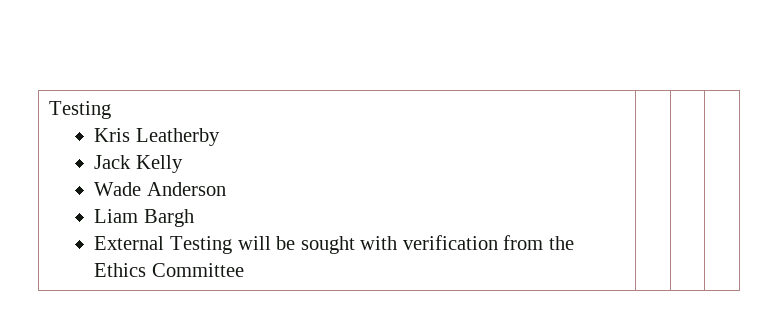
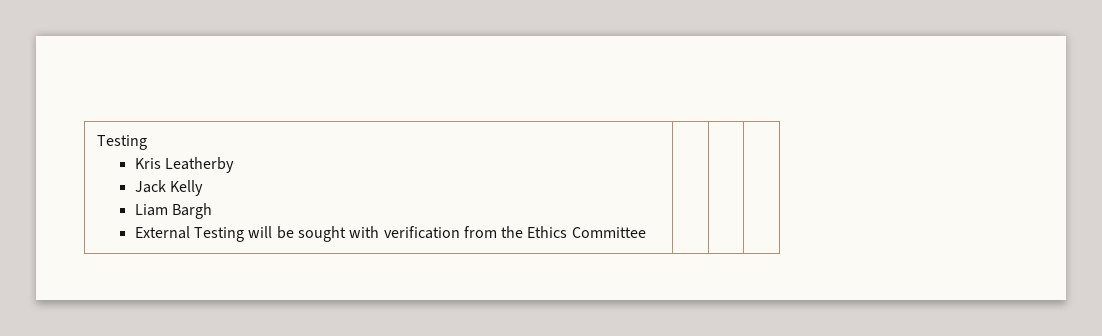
[94,182,227,196] // Wade Anderson -> (203, 188) none

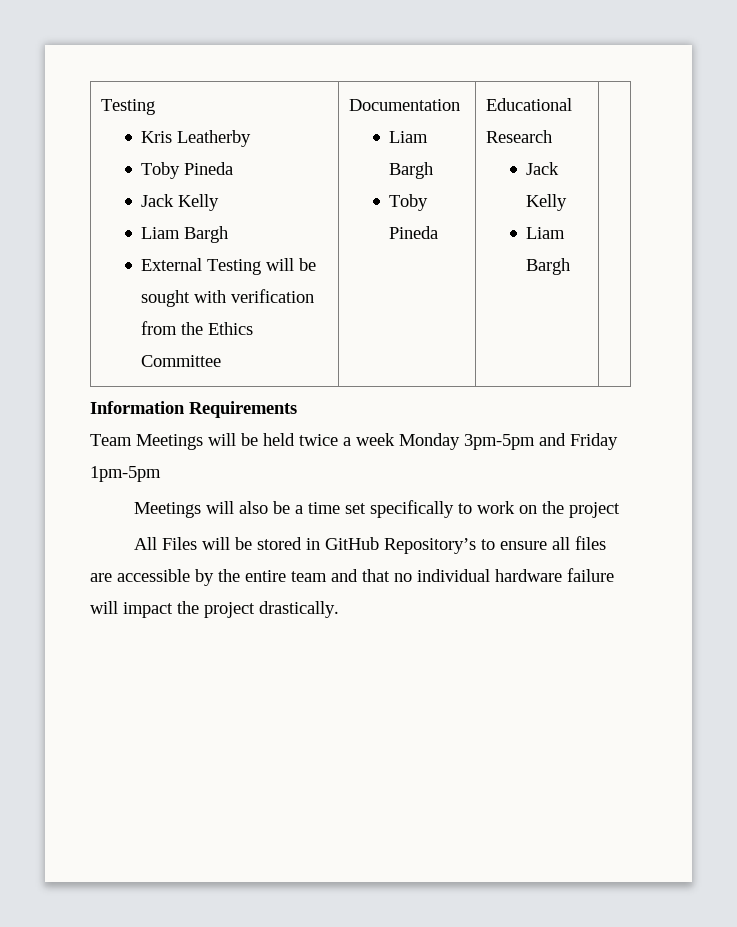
(234, 165) none -> [141,162,234,179] // Toby Pineda
(646, 232) | | -> [349,99,461,111] [389,131,429,143] [389,162,434,179] [389,194,429,211] [389,226,439,239] [486,98,573,111] [486,130,553,143] [526,162,560,175] [526,194,568,211] [526,227,566,239] [526,258,571,275] [90,401,297,418] [90,433,618,450] [90,466,161,482] [134,500,621,518] [134,536,607,554] [90,568,614,586] [90,601,339,618] Documentation // Liam Bargh // Toby Pineda | Educational Research // Jack Kelly // Liam Bargh | // Information Requirements // Team Meetings will be held twice a week Monday 3pm-5pm and Friday 1pm-5pm // Meetings will also be a time set specifically to work on the project // All Files will be stored in GitHub Repository’s to ensure all files are accessible by the entire team and that no individual hardware failure will impact the project drastically.

